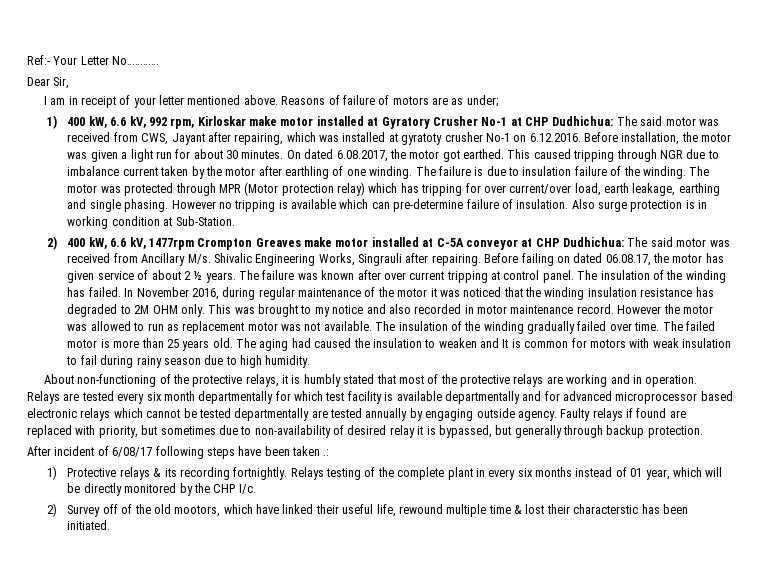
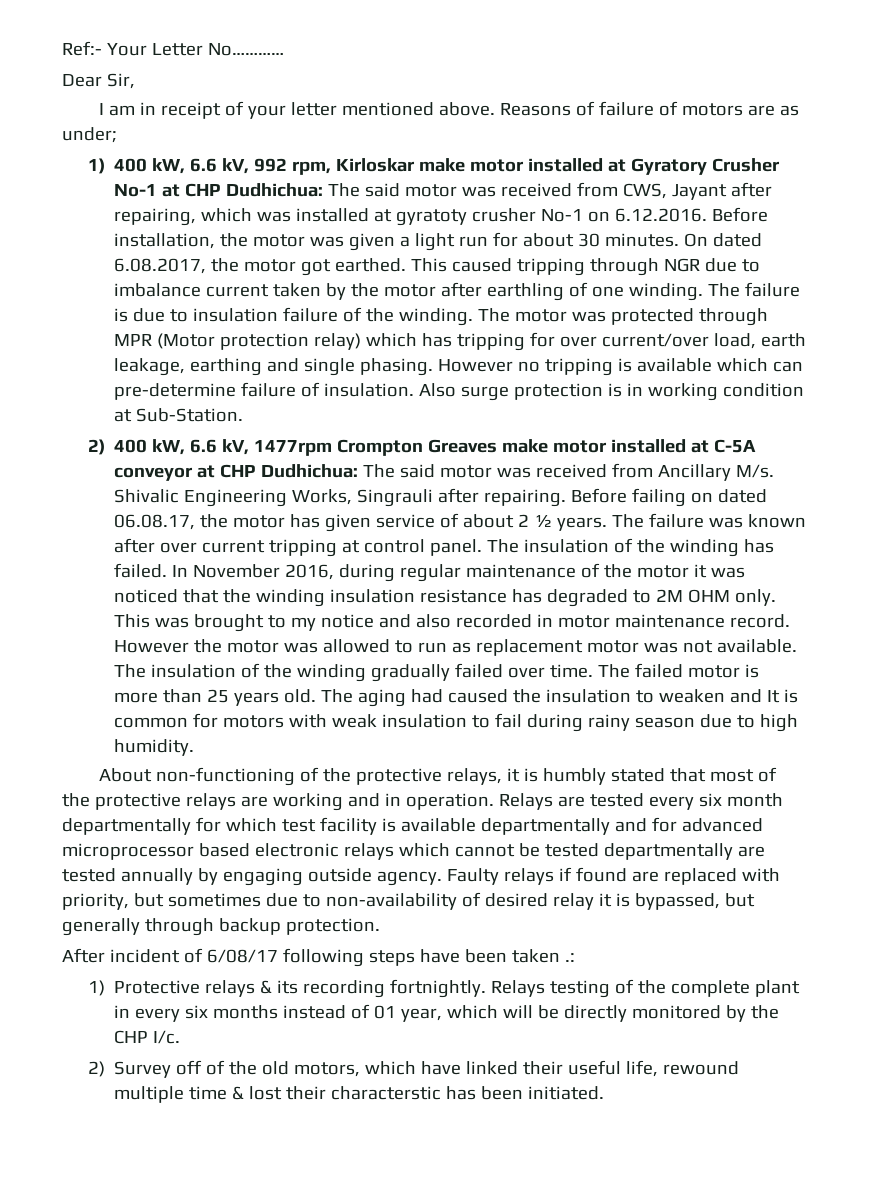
[174,505,221,517] mootors, -> [293,1062,360,1077] motors,

